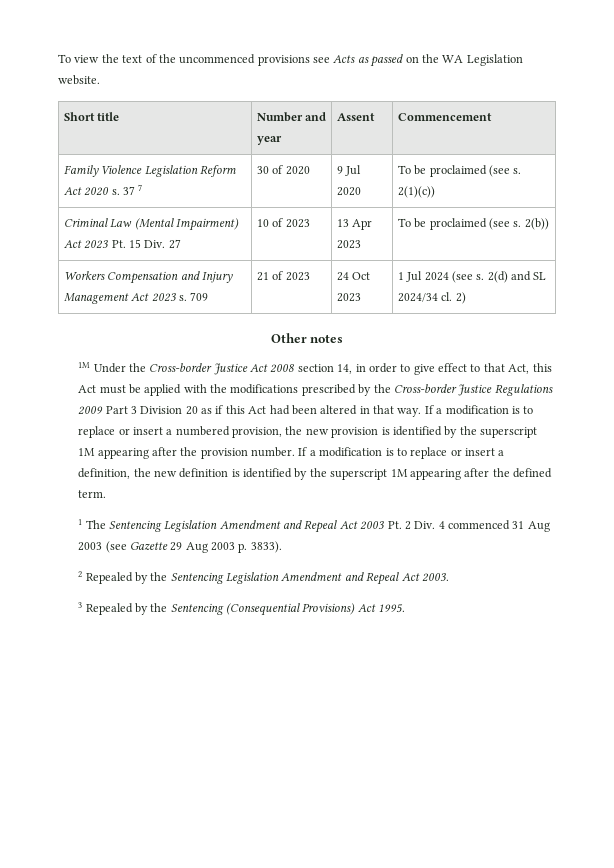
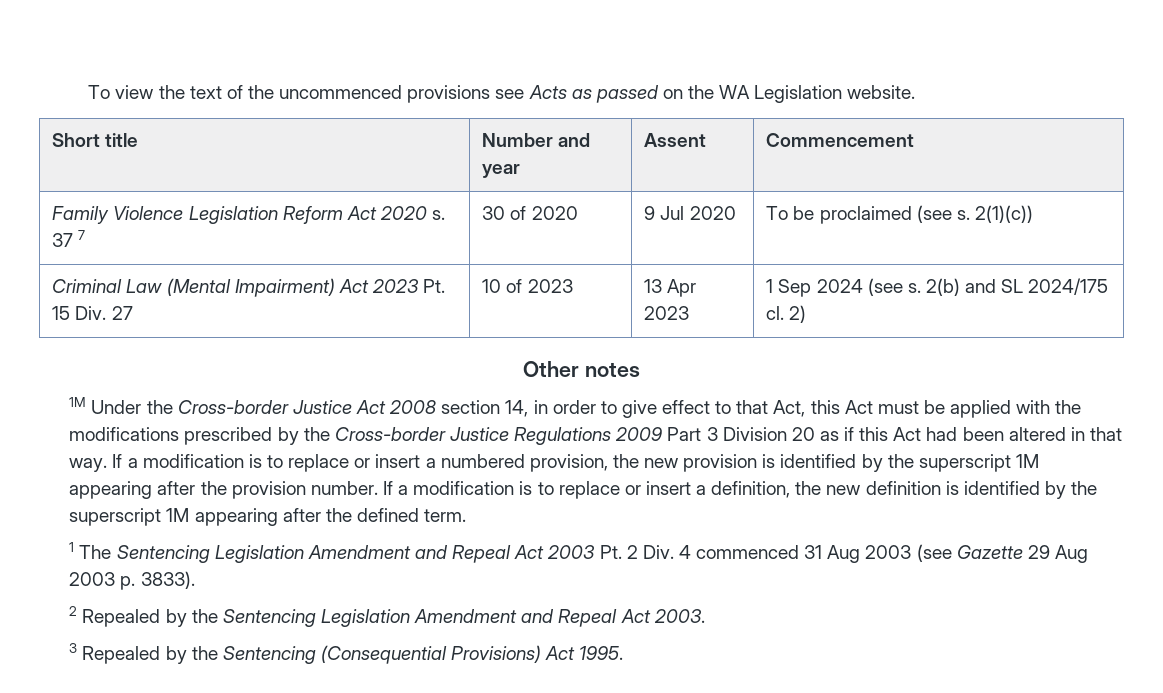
[397,218,549,230] [63,271,233,284] [63,292,209,304] [256,271,310,281] [336,272,371,281] [336,293,361,302] [397,271,423,282] | To be proclaimed (see s. 2(b)) // Workers Compensation and Injury Management Act 2023 s. 709 | 21 of 2023 | 24 Oct 2023 | 1 Jul -> [766,279,812,297] | 1 Sep
[487,271,508,283] 2(d) -> [925,278,960,296] 2(b)
[397,293,438,302] 2024/34 -> [1028,278,1109,295] 2024/175

